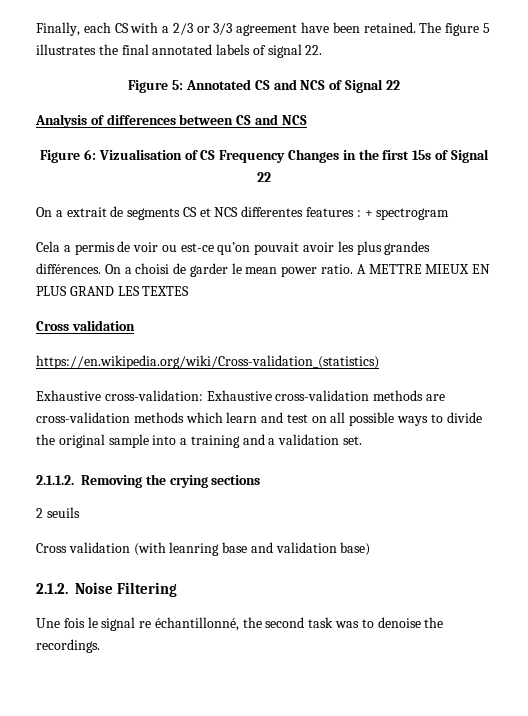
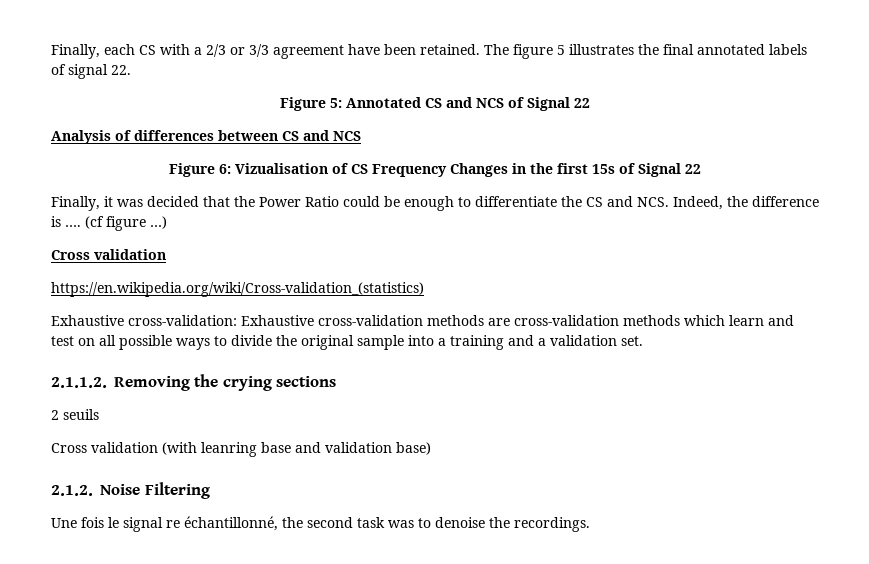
[36,206,450,220] [36,241,431,255] [36,263,491,277] [36,286,190,296] On a extrait de segments CS et NCS differentes features : + spectrogram // Cela a permis de voir ou est-ce qu’on pouvait avoir les plus grandes différences. On a choisi de garder le mean power ratio. A METTRE MIEUX EN PLUS GRAND LES TEXTES -> [51,196,819,211] [51,216,167,231] Finally, it was decided that the Power Ratio could be enough to differentiate the CS and NCS. Indeed, the difference is …. (cf figure …)

